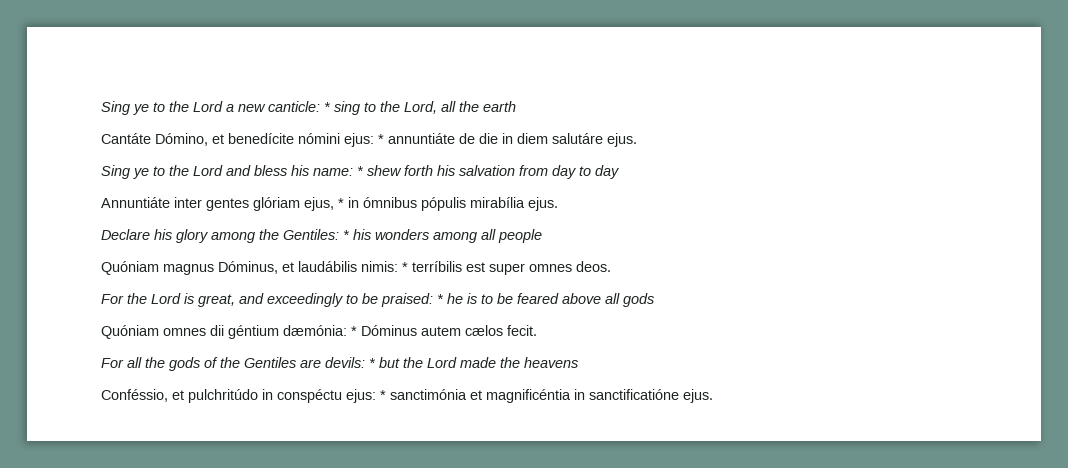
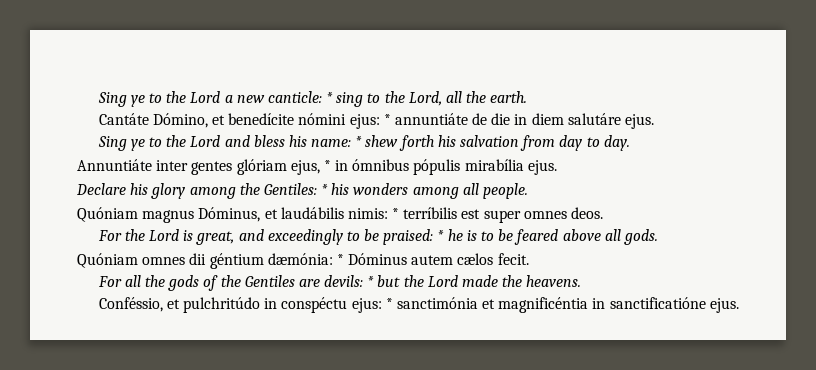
[483,101,516,112] earth -> [490,91,528,103] earth.
[595,165,619,179] day -> [603,135,630,151] day.
[498,229,542,243] people -> [483,183,529,199] people.
[623,293,654,307] gods -> [623,229,658,245] gods.
[524,357,578,368] heavens -> [526,275,582,287] heavens.

